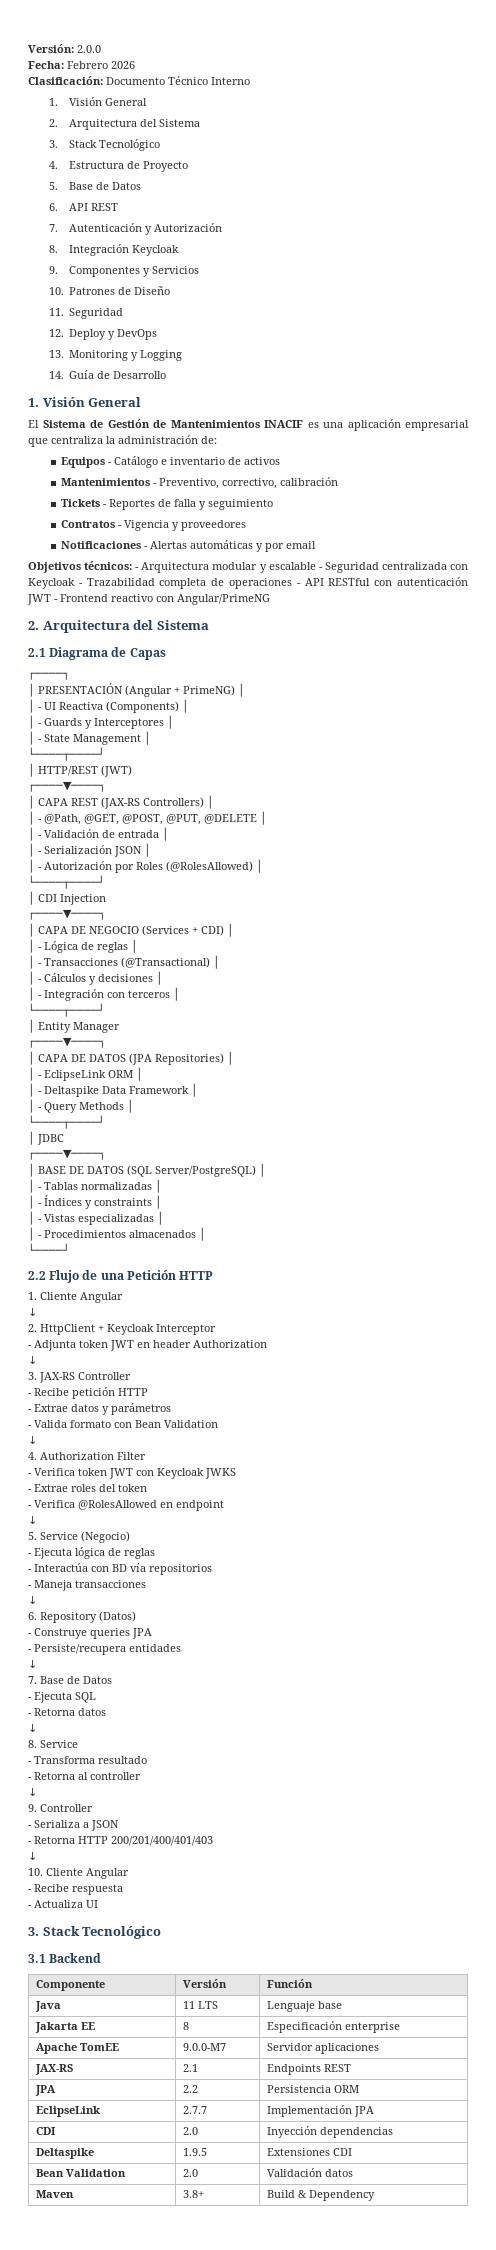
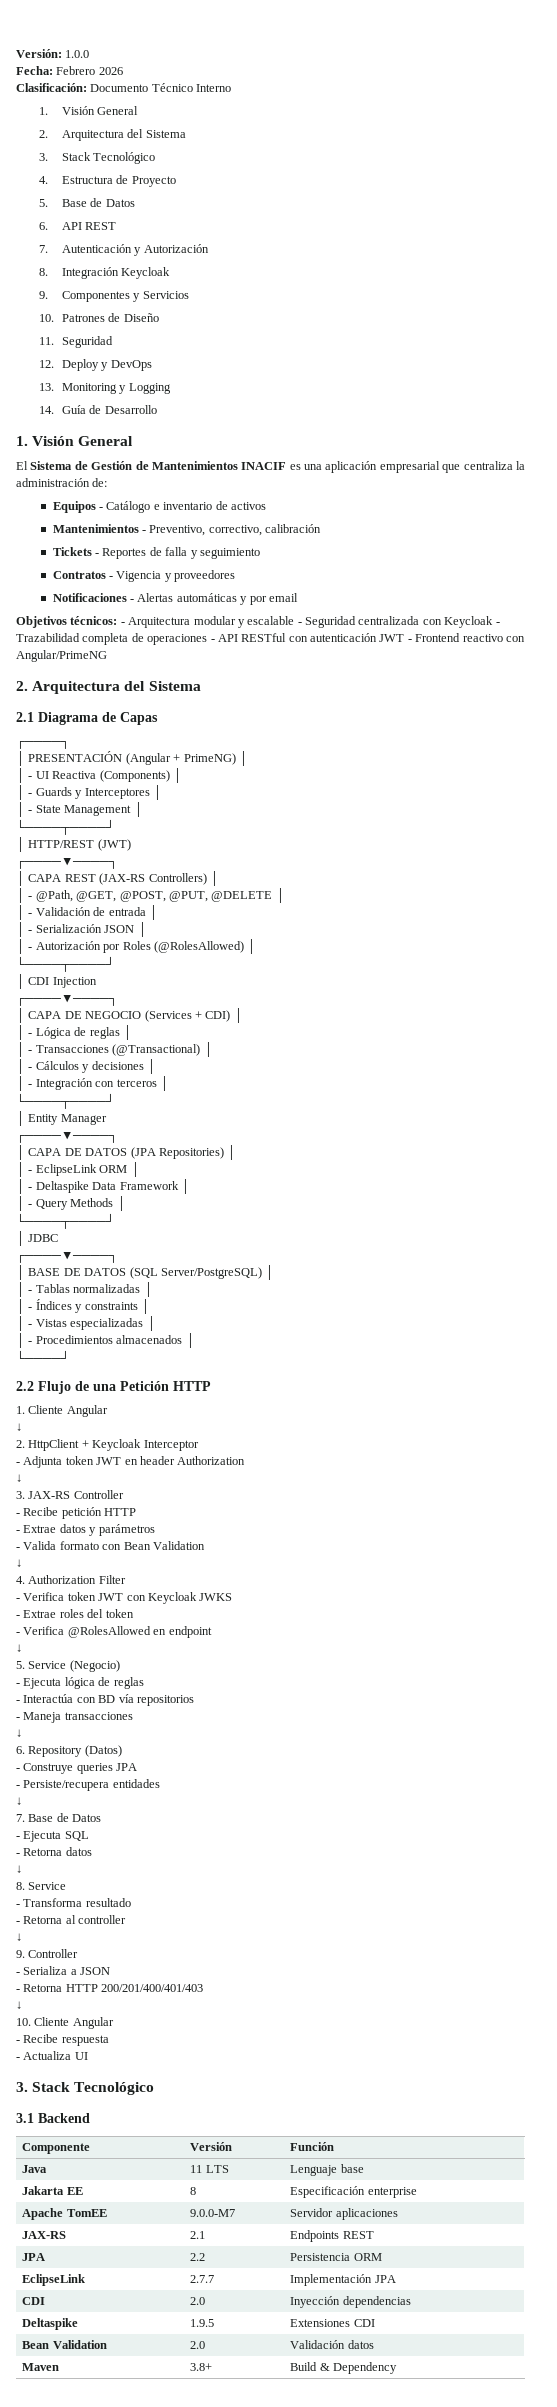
[77,45,101,53] 2.0.0 -> [65,50,90,58] 1.0.0

